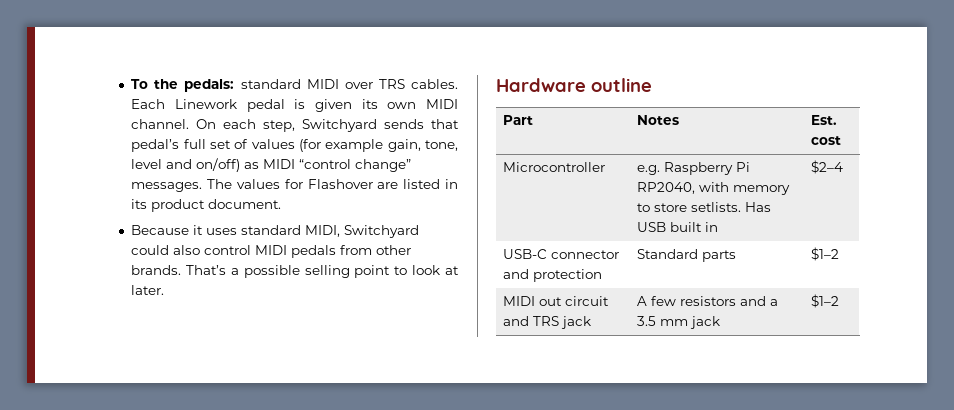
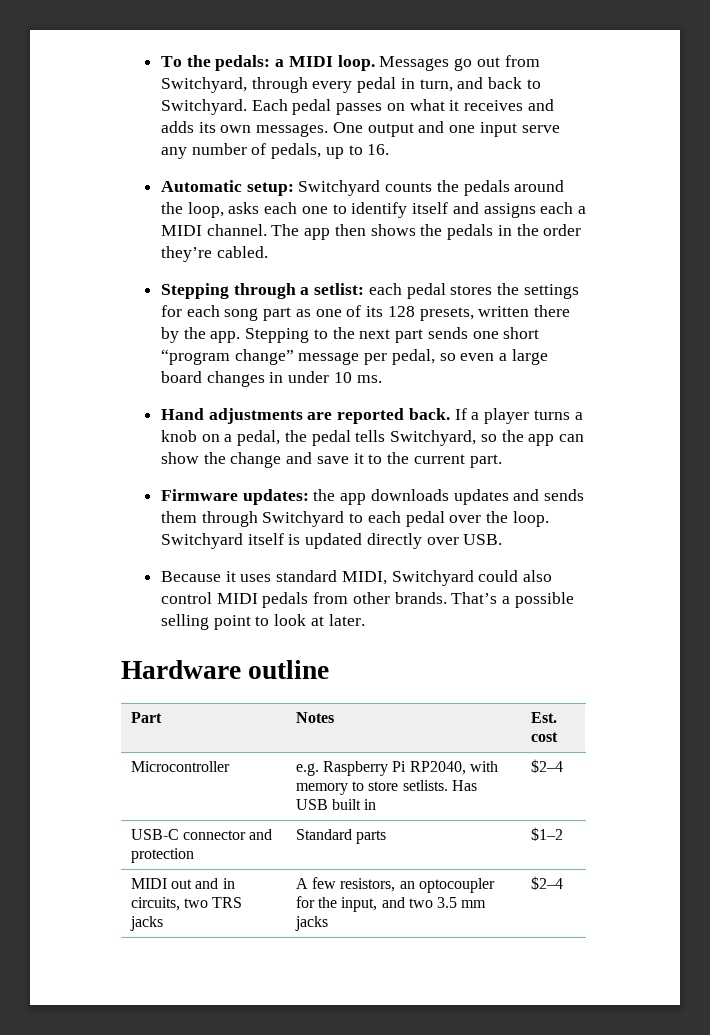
[240,79,458,89] [131,99,459,112] [131,119,459,132] [131,139,458,152] [131,158,412,172] [131,179,458,192] [131,199,282,212] standard MIDI over TRS cables. Each Linework pedal is given its own MIDI channel. On each step, Switchyard sends that pedal’s full set of values (for example gain, tone, level and on/off) as MIDI “control change” messages. The values for Flashover are listed in its product document. -> [275,55,540,71] [160,77,541,93] [160,99,554,115] [160,121,560,137] [160,143,390,159] [160,180,565,196] [160,202,586,218] [160,224,582,240] [160,246,268,262] [160,283,579,299] [160,305,570,321] [160,327,540,343] [160,349,548,365] [160,371,382,387] [160,408,583,424] [160,430,584,446] [160,452,502,468] [160,489,585,505] [160,511,549,527] [160,533,503,549] a MIDI loop. Messages go out from Switchyard, through every pedal in turn, and back to Switchyard. Each pedal passes on what it receives and adds its own messages. One output and one input serve any number of pedals, up to 16. // Automatic setup: Switchyard counts the pedals around the loop, asks each one to identify itself and assigns each a MIDI channel. The app then shows the pedals in the order they’re cabled. // Stepping through a setlist: each pedal stores the settings for each song part as one of its 128 presets, written there by the app. Stepping to the next part sends one short “program change” message per pedal, so even a large board changes in under 10 ms. // Hand adjustments are reported back. If a player turns a knob on a pedal, the pedal tells Switchyard, so the app can show the change and save it to the current part. // Firmware updates: the app downloads updates and sends them through Switchyard to each pedal over the loop. Switchyard itself is updated directly over USB.
[565,296,610,306] [503,316,592,329] [637,296,779,306] [637,316,721,329] [811,294,840,308] circuit and TRS jack | A few resistors and a 3.5 mm jack | $1–2 -> [195,878,235,889] [130,897,243,911] [129,916,163,931] [295,877,495,893] [295,896,487,912] [294,916,328,931] [530,876,563,890] and in circuits, two TRS jacks | A few resistors, an optocoupler for the input, and two 3.5 mm jacks | $2–4

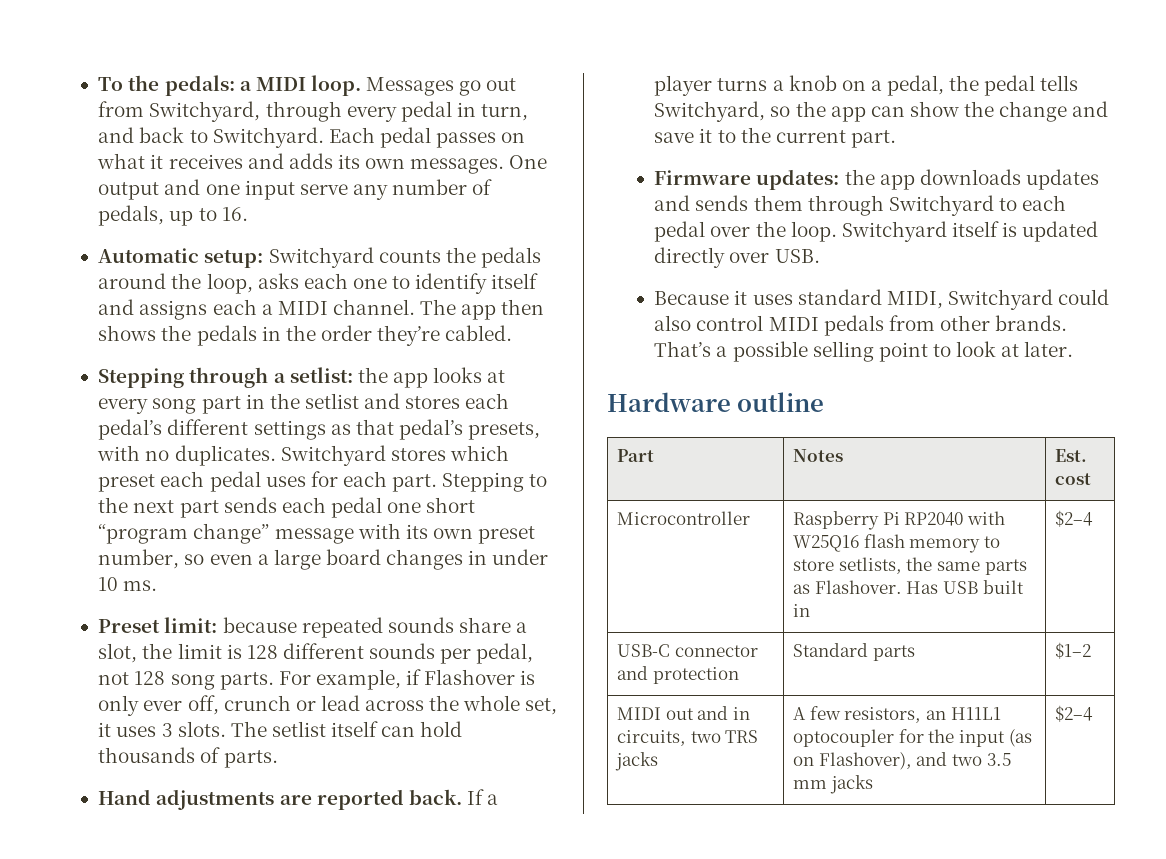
[368,283,579,299] [160,305,570,321] [160,327,241,343] each pedal stores the settings for each song part as one of its 128 presets, written there by the app. -> [357,367,506,388] [98,393,510,414] [98,419,541,440] [97,445,509,466] [98,471,438,492] the app looks at every song part in the setlist and stores each pedal’s different settings as that pedal’s presets, with no duplicates. Switchyard stores which preset each pedal uses for each part.
(468, 333) none -> [281,497,382,518] each pedal
[364,349,435,365] per pedal, -> [357,523,536,544] [98,549,180,569] with its own preset number,
(382, 379) none -> [98,617,528,638] [98,643,534,664] [98,669,536,690] [98,695,558,716] [98,721,463,737] [98,747,278,768] // Preset limit: because repeated sounds share a slot, the limit is 128 different sounds per pedal, not 128 song parts. For example, if Flashover is only ever off, crunch or lead across the whole set, it uses 3 slots. The setlist itself can hold thousands of parts.
[295,763,319,776] e.g. -> (751, 518) none
[409,761,498,775] [295,780,448,795] RP2040, with memory to store setlists. -> [904,511,1005,526] [793,534,1000,553] [793,557,1027,575] [793,580,902,594] RP2040 with W25Q16 flash memory to store setlists, the same parts as Flashover.
(415, 885) none -> [950,707,1001,720] H11L1
[341,897,378,912] input, -> [958,729,1032,747] [793,752,912,770] input (as on Flashover),

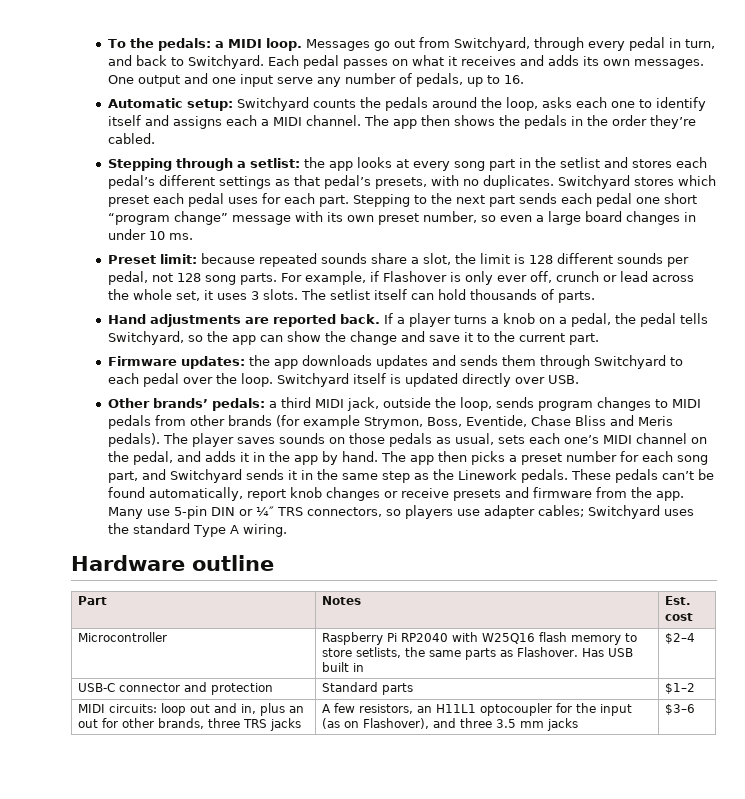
[654,289,1110,310] [654,315,1068,336] [654,341,1074,362] Because it uses standard MIDI, Switchyard could also control MIDI pedals from other brands. That’s a possible selling point to look at later. -> [107,397,701,411] [107,415,673,429] [107,433,707,447] [107,451,708,465] [107,469,714,483] [107,487,684,501] [107,505,694,519] [107,523,287,537] Other brands’ pedals: a third MIDI jack, outside the loop, sends program changes to MIDI pedals from other brands (for example Strymon, Boss, Eventide, Chase Bliss and Meris pedals). The player saves sounds on those pedals as usual, sets each one’s MIDI channel on the pedal, and adds it in the app by hand. The app then picks a preset number for each song part, and Switchyard sends it in the same step as the Linework pedals. These pedals can’t be found automatically, report knob changes or receive presets and firmware from the app. Many use 5-pin DIN or ¼″ TRS connectors, so players use adapter cables; Switchyard uses the standard Type A wiring.
[665,706,750,720] [617,730,721,746] out and in circuits, two -> [109,703,305,716] [78,718,241,729] circuits: loop out and in, plus an out for other brands, three
[951,754,982,766] two -> [460,718,493,728] three
[1055,705,1094,722] $2–4 -> [665,704,696,715] $3–6

